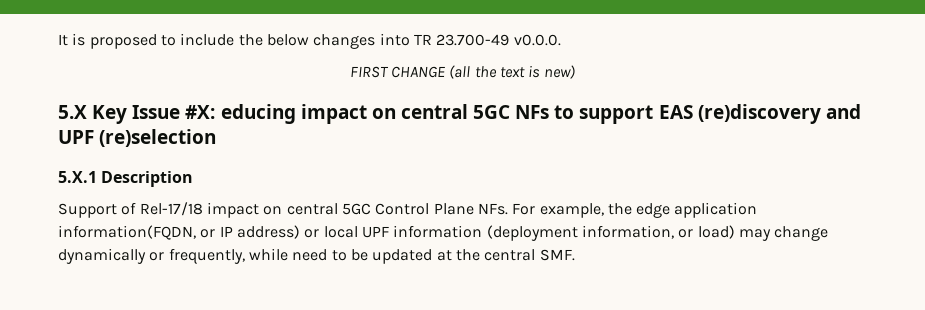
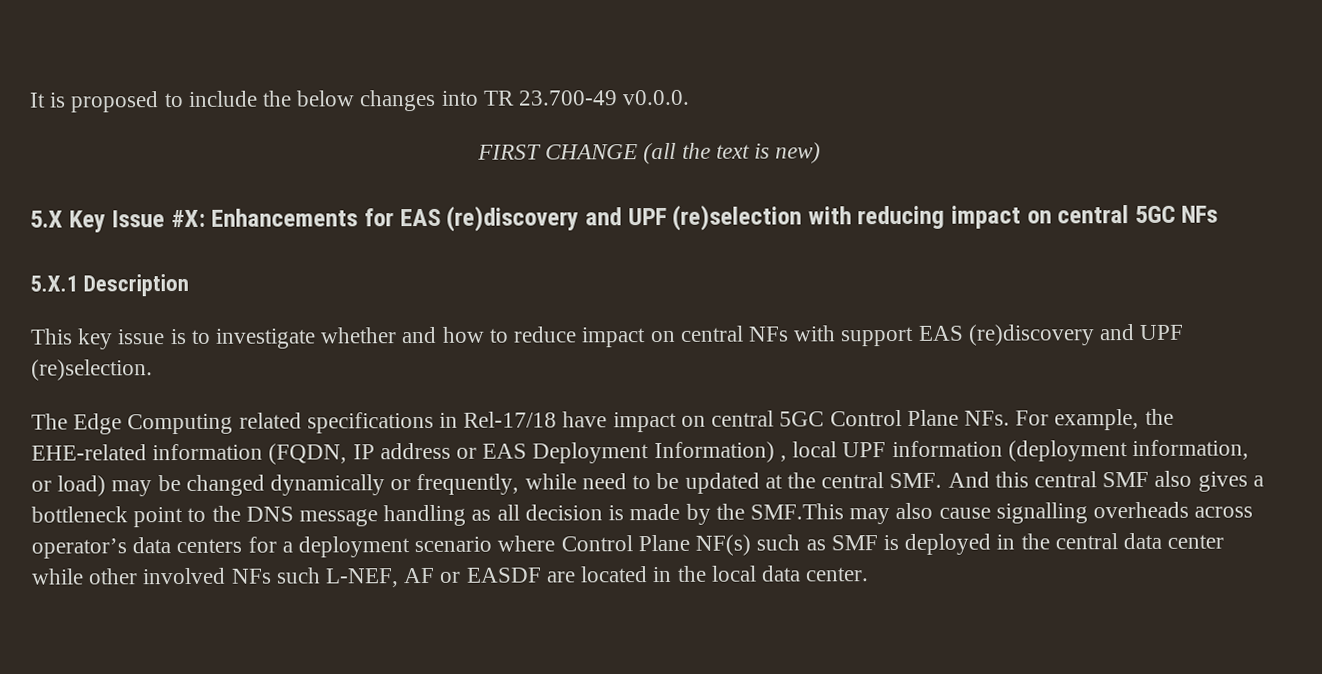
[220,104,296,124] educing -> [211,204,946,232] Enhancements for EAS (re)discovery and UPF (re)selection with reducing
[554,105,575,119] to -> [30,273,190,297] [30,325,837,350] // 5.X.1 Description // This key issue is to investigate whether and how to reduce impact on central NFs with
[99,129,217,147] [58,171,194,187] [58,202,203,218] (re)selection // 5.X.1 Description // Support of Rel-17/18 -> [31,359,153,381] [31,411,608,435] (re)selection. // The Edge Computing related specifications in Rel-17/18 have
[636,202,758,218] [58,225,320,240] edge application information(FQDN, or IP address) or -> [31,441,787,465] EHE-related information (FQDN, IP address or EAS Deployment Information) ,
[774,226,829,241] change -> [157,474,265,496] be changed
(575, 255) none -> [947,470,1264,492] [31,501,1254,528] [31,532,1225,559] [31,565,870,588] And this central SMF also gives a bottleneck point to the DNS message handling as all decision is made by the SMF.This may also cause signalling overheads across operator’s data centers for a deployment scenario where Control Plane NF(s) such as SMF is deployed in the central data center while other involved NFs such L-NEF, AF or EASDF are located in the local data center.

